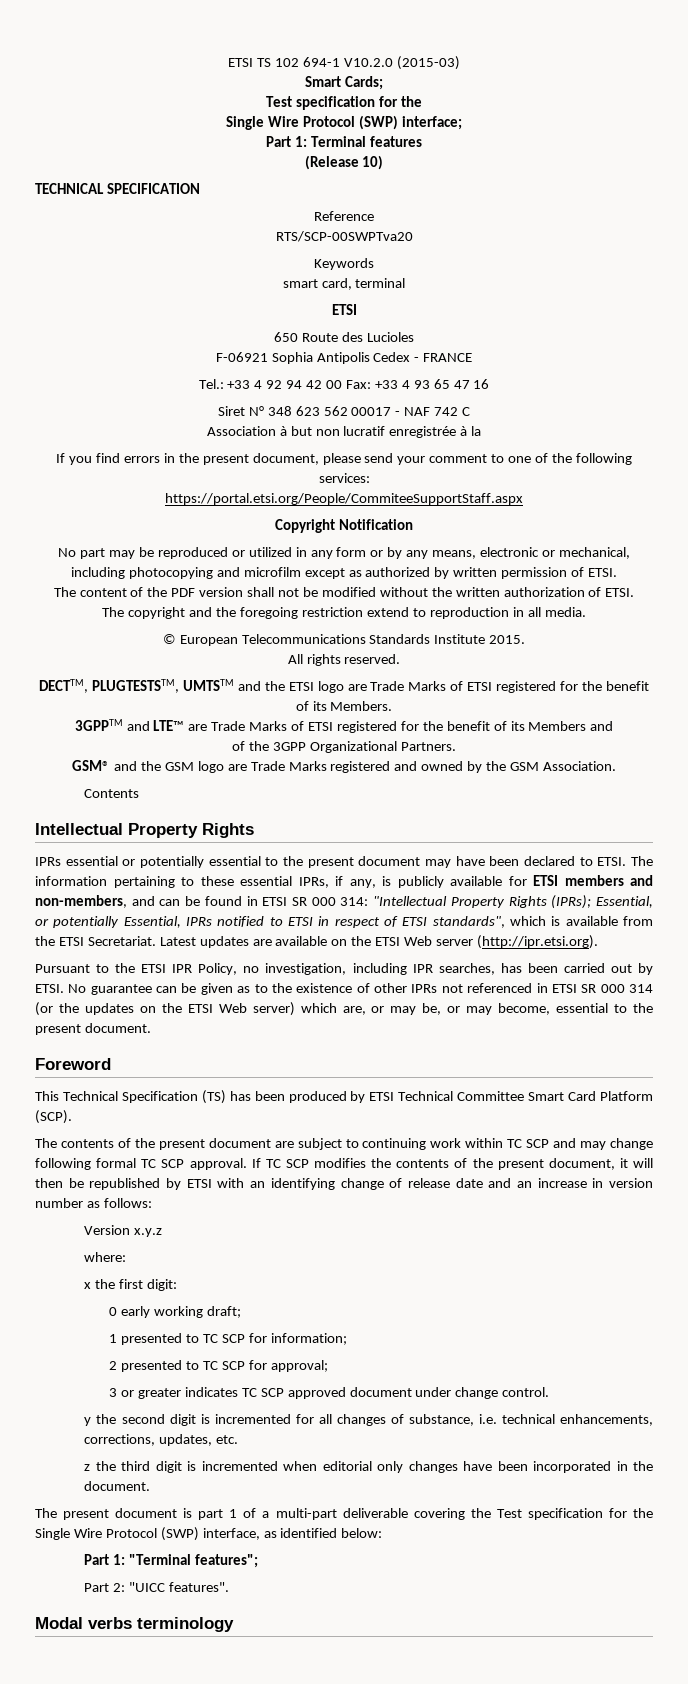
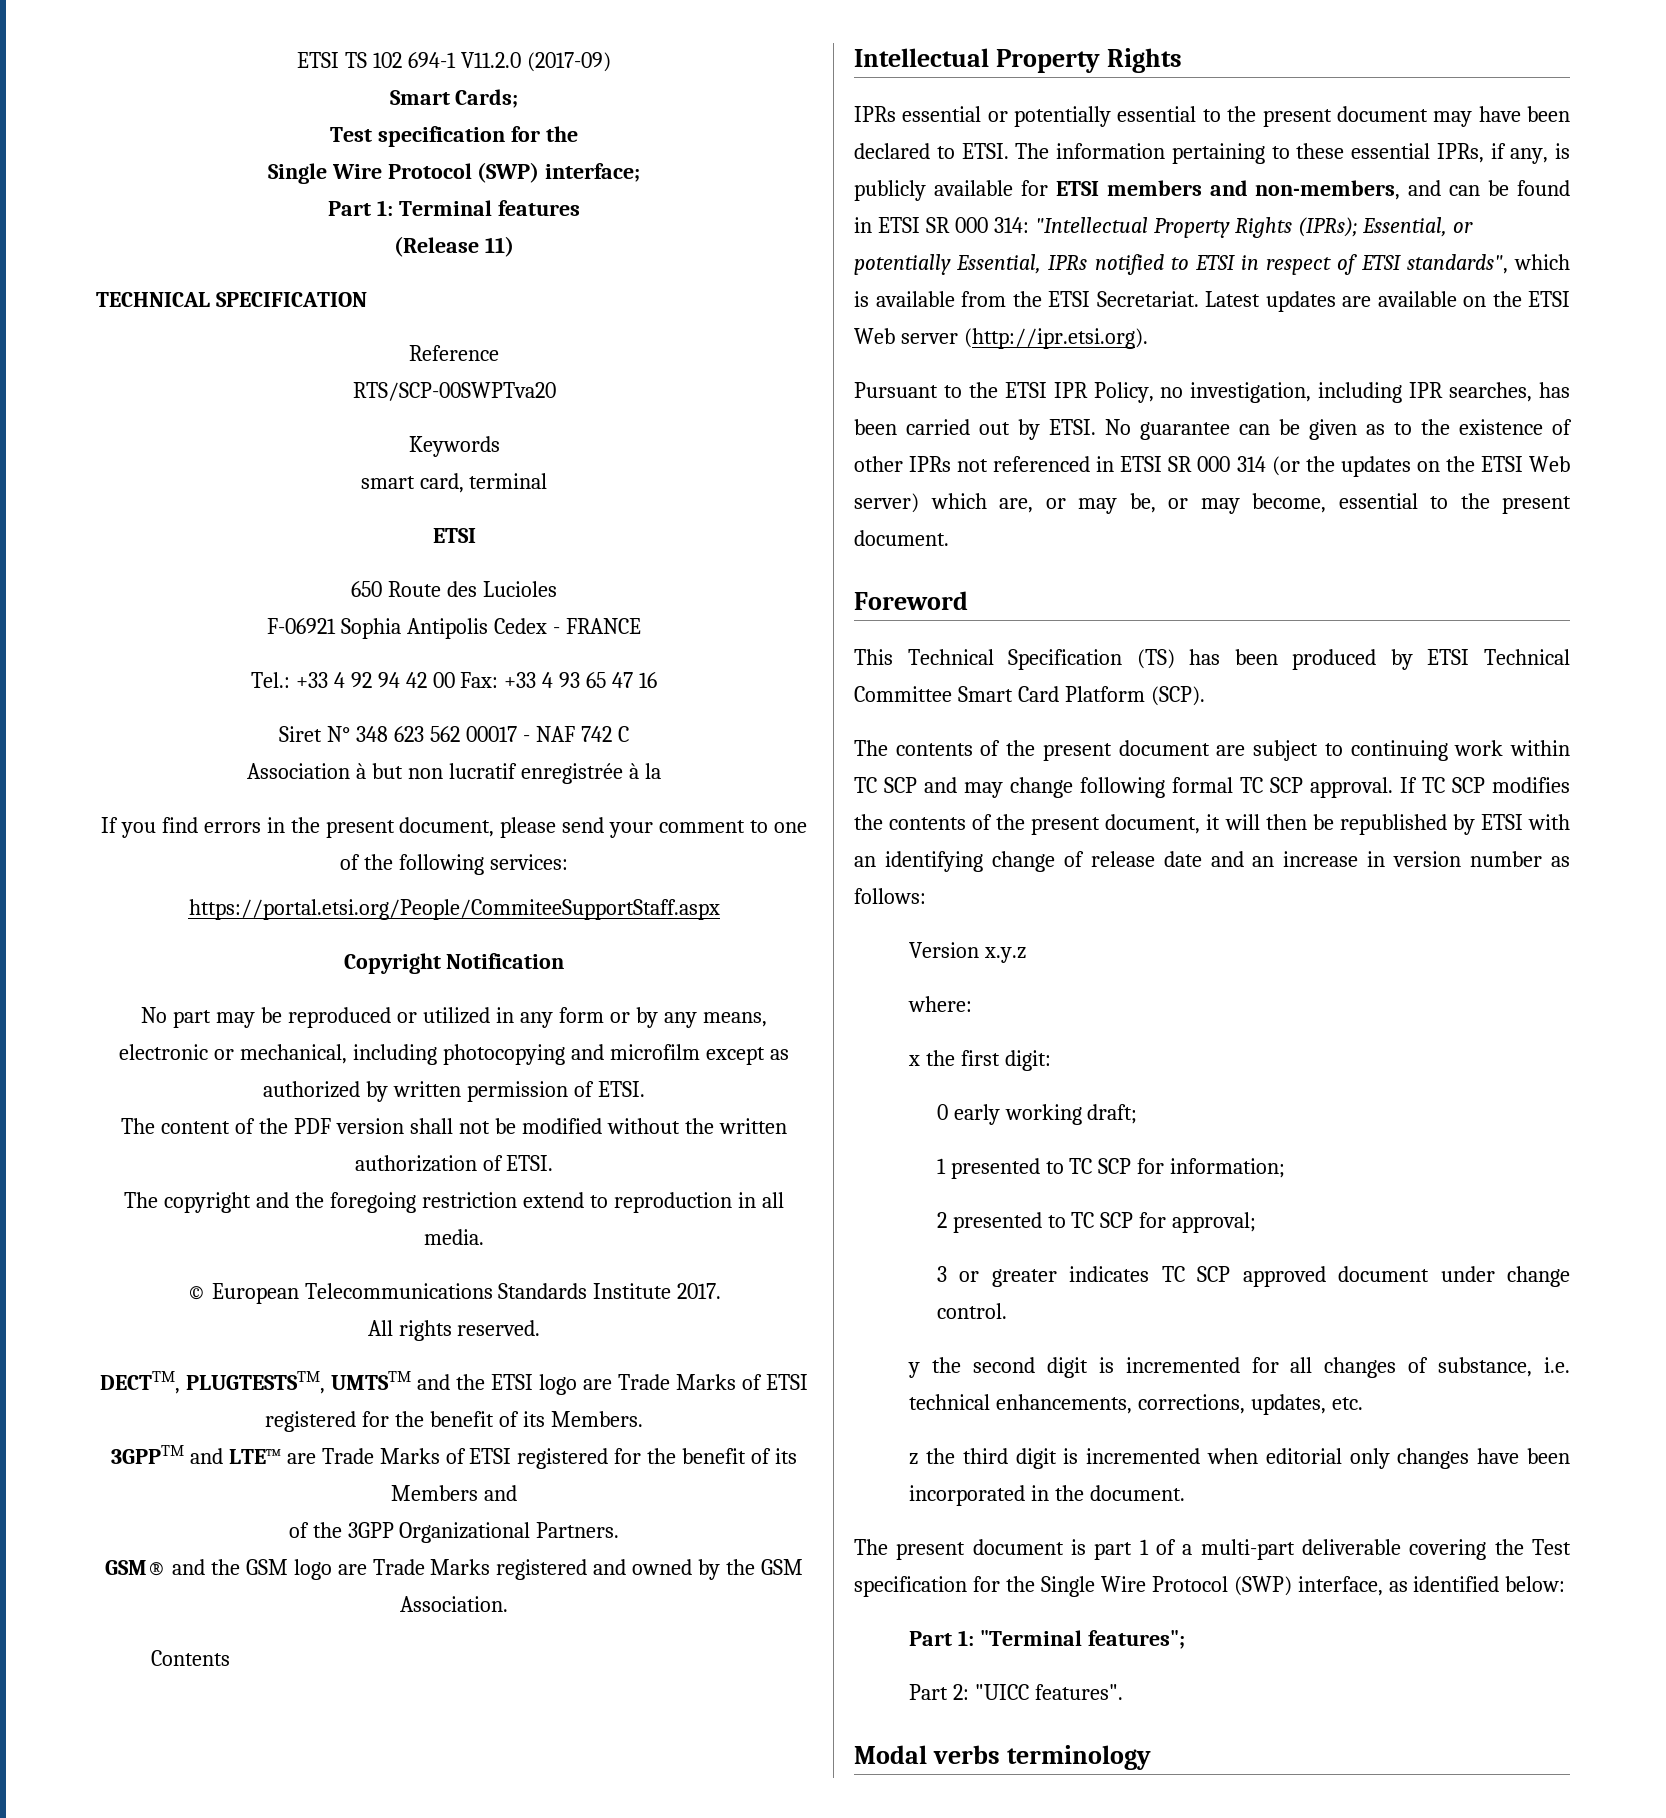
[343,56,460,70] V10.2.0 (2015-03) -> [460,52,611,72] V11.2.0 (2017-09)
[362,155,384,170] 10) -> [484,236,514,257] 11)
[489,635,526,644] 2015. -> [677,1283,722,1299] 2017.

